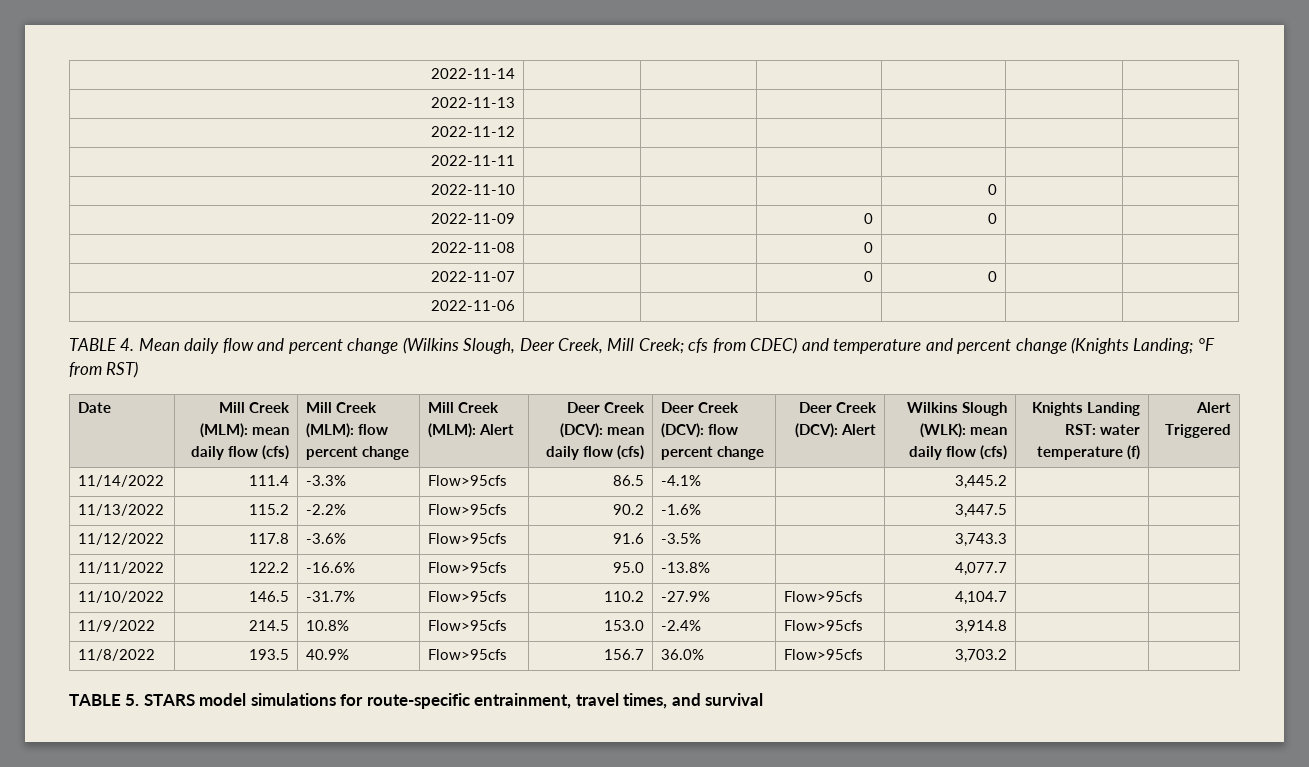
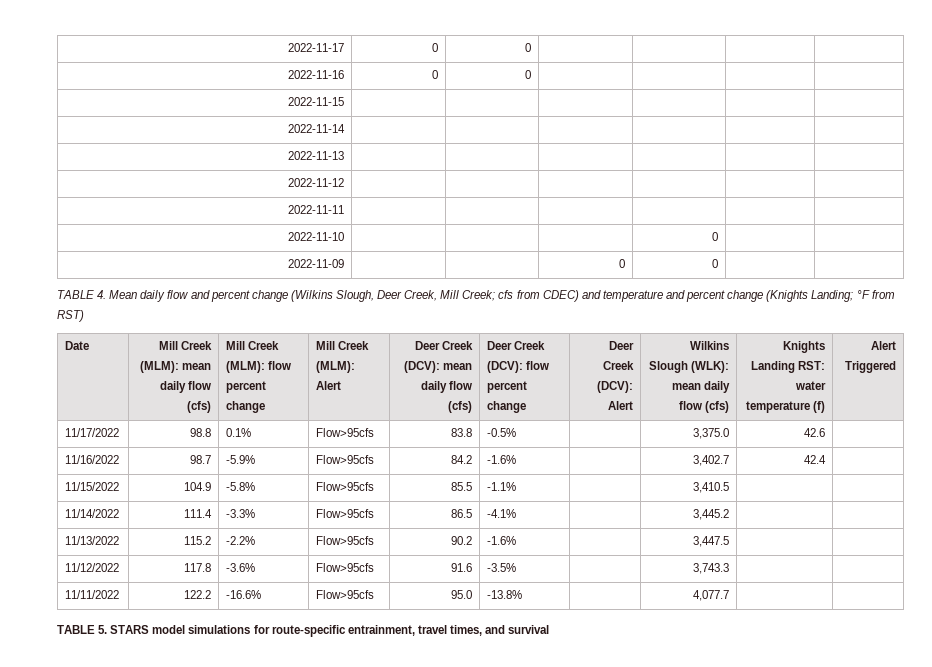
(430, 73) none -> [287,43,344,52] [431,43,438,52] [524,43,531,52] [287,70,344,79] [431,70,438,79] [524,70,531,79] [287,97,344,106] 2022-11-17 | 0 | 0 | | | | // 2022-11-16 | 0 | 0 | | | | // 2022-11-15 | | | | | | //
[430,242,515,253] [863,242,873,253] [430,271,515,282] [863,271,873,282] [987,271,997,282] [430,300,515,311] // 2022-11-08 | | | 0 | | | // 2022-11-07 | | | 0 | 0 | | // 2022-11-06 | | | | | | -> (718, 263) none
(1231, 431) none -> [65,428,120,437] [189,428,211,437] [226,428,252,437] [316,428,375,437] [450,428,472,437] [487,428,517,437] [692,428,729,439] [803,428,825,437] [65,455,120,464] [189,455,211,464] [226,455,256,464] [316,455,375,464] [450,455,472,464] [487,455,517,464] [692,455,729,466] [803,455,826,464] [65,482,120,491] [183,482,211,491] [226,482,256,491] [316,482,375,491] [450,482,472,491] [487,482,517,491] [692,482,729,493] // 11/17/2022 | 98.8 | 0.1% | Flow>95cfs | 83.8 | -0.5% | | 3,375.0 | 42.6 | // 11/16/2022 | 98.7 | -5.9% | Flow>95cfs | 84.2 | -1.6% | | 3,402.7 | 42.4 | // 11/15/2022 | 104.9 | -5.8% | Flow>95cfs | 85.5 | -1.1% | | 3,410.5 | |
[78,591,165,603] [248,591,289,602] [306,591,356,602] [428,591,508,602] [603,591,644,602] [661,591,711,602] [784,591,864,602] [954,591,1007,605] [78,620,156,632] [248,620,289,631] [306,620,350,631] [428,620,508,631] [603,620,644,631] [661,620,702,631] [784,620,864,631] [954,620,1007,634] [78,649,156,661] [248,649,289,660] [306,649,350,660] [428,649,508,660] [603,649,644,660] [661,649,705,660] [784,649,864,660] [954,649,1007,663] // 11/10/2022 | 146.5 | -31.7% | Flow>95cfs | 110.2 | -27.9% | Flow>95cfs | 4,104.7 | | // 11/9/2022 | 214.5 | 10.8% | Flow>95cfs | 153.0 | -2.4% | Flow>95cfs | 3,914.8 | | // 11/8/2022 | 193.5 | 40.9% | Flow>95cfs | 156.7 | 36.0% | Flow>95cfs | 3,703.2 | | -> (729, 595) none

